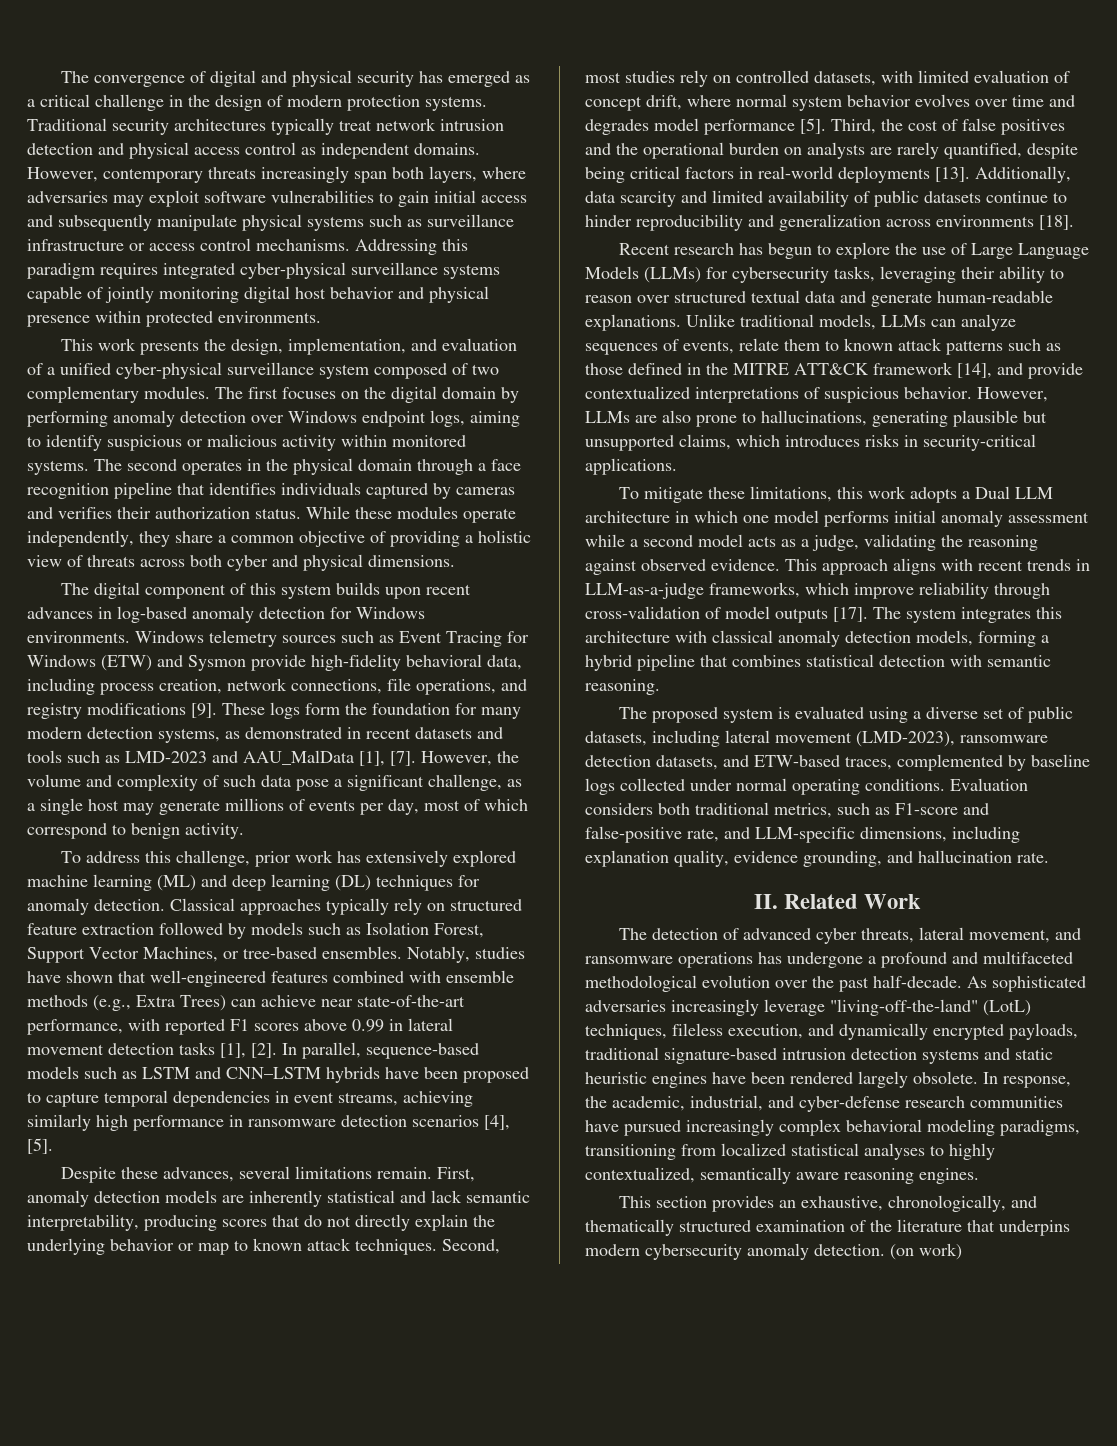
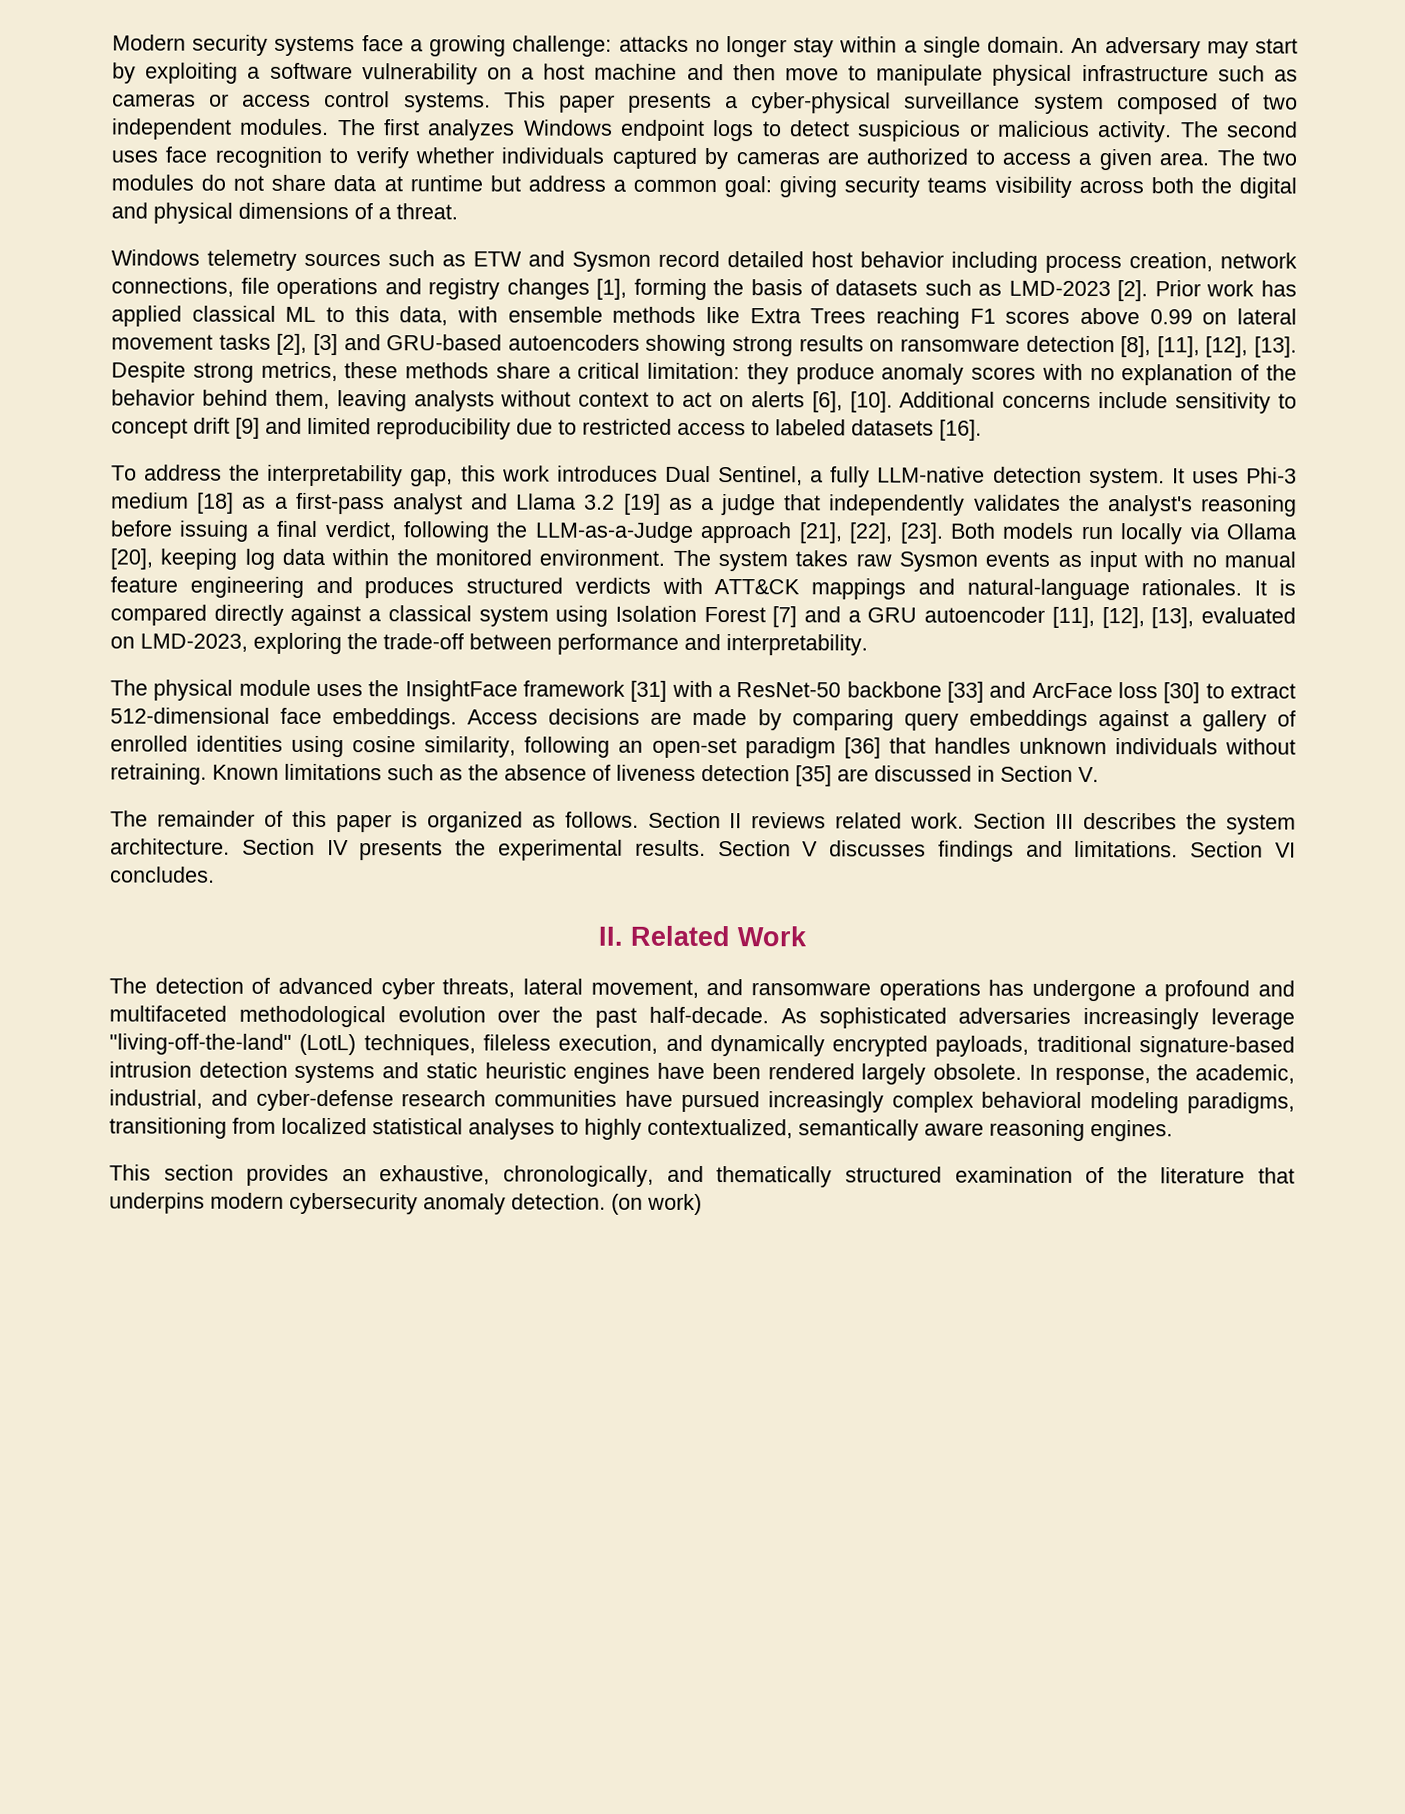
[60,70,530,87] [27,94,487,111] [27,118,504,135] [27,142,480,159] [27,166,526,183] [27,190,527,207] [27,214,152,231] The convergence of digital and physical security has emerged as a critical challenge in the design of modern protection systems. Traditional security architectures typically treat network intrusion detection and physical access control as independent domains. However, contemporary threats increasingly span both layers, where adversaries may exploit software vulnerabilities to gain initial access and subsequently -> [112,34,1298,59] [112,62,868,85] Modern security systems face a growing challenge: attacks no longer stay within a single domain. An adversary may start by exploiting a software vulnerability on a host machine and then move to
[307,214,514,231] [27,239,124,251] systems such as surveillance infrastructure -> [1081,64,1298,82] [112,93,196,107] infrastructure such as cameras
[256,239,468,255] [27,262,500,279] [27,286,489,303] [27,311,321,327] [60,338,517,355] [27,363,111,375] mechanisms. Addressing this paradigm requires integrated cyber-physical surveillance systems capable of jointly monitoring digital host behavior and physical presence within protected environments. // This work presents the design, implementation, and evaluation of a unified -> [403,91,739,114] systems. This paper presents a
[27,386,139,403] complementary -> [112,118,232,140] independent
[282,386,519,403] [27,410,520,427] [27,434,466,451] [27,458,521,475] [27,482,515,499] [27,506,516,523] [27,530,531,547] [27,554,455,571] [60,582,471,599] [27,606,425,623] [27,631,130,643] focuses on the digital domain by performing anomaly detection over Windows endpoint logs, aiming to identify suspicious or malicious activity within monitored systems. The second operates in the physical domain through a face recognition pipeline that identifies individuals captured by cameras and verifies their authorization status. While these modules operate independently, they share a common objective of providing a holistic view of threats across both cyber and physical dimensions. // The digital component of this system builds upon recent advances in log-based anomaly detection for Windows environments. -> [428,119,1298,143] [111,146,1298,171] [111,174,1297,199] [111,202,458,224] analyzes Windows endpoint logs to detect suspicious or malicious activity. The second uses face recognition to verify whether individuals captured by cameras are authorized to access a given area. The two modules do not share data at runtime but address a common goal: giving security teams visibility across both the digital and physical dimensions of a threat. //
[399,631,529,647] [27,654,522,671] Event Tracing for Windows (ETW) and Sysmon provide high-fidelity behavioral data, -> [473,250,944,272] ETW and Sysmon record detailed host behavior
[416,679,496,695] operations, -> [276,277,379,300] operations
[87,702,521,719] [27,727,503,743] [27,750,519,766] [27,774,522,791] [27,798,528,815] [27,823,244,839] [60,850,516,867] [27,874,480,891] [27,898,522,915] [27,922,484,939] [27,946,525,963] [27,970,514,987] [27,995,465,1011] [27,1019,225,1035] modifications [9]. These logs form the foundation for many modern detection systems, as demonstrated in recent datasets and tools such as LMD-2023 and AAU_MalData [1], [7]. However, the volume and complexity of such data pose a significant challenge, as a single host may generate millions of events per day, most of which correspond to benign activity. // To address this challenge, prior work has extensively explored machine learning (ML) and deep learning (DL) techniques for anomaly detection. Classical approaches typically rely on structured feature extraction followed by models such as Isolation Forest, Support Vector Machines, or tree-based ensembles. Notably, studies have shown that well-engineered features combined with ensemble methods (e.g., Extra Trees) can achieve near state-of-the-art performance, with reported -> [506,278,1297,302] [111,305,960,329] changes [1], forming the basis of datasets such as LMD-2023 [2]. Prior work has applied classical ML to this data, with ensemble methods like Extra Trees reaching
[389,1018,453,1031] [27,1042,479,1059] [27,1066,529,1083] [27,1090,473,1107] [27,1114,510,1131] [27,1138,53,1154] [60,1166,475,1183] [27,1190,530,1207] [27,1214,495,1231] [27,1238,500,1255] [585,70,1070,87] [585,94,1075,111] [585,118,1065,135] [585,142,1078,159] [585,166,1071,183] [585,190,1067,207] [585,214,1074,231] [618,242,1089,259] [585,266,1064,283] [585,290,1053,307] [585,314,1016,331] [585,338,1061,355] [585,362,1083,379] [585,386,1048,403] [585,410,1047,427] [585,434,1036,451] [585,458,677,475] [618,486,1053,503] [585,510,1089,527] [585,534,1038,551] [585,558,1090,575] [585,582,1050,599] [585,606,1062,623] [585,630,1049,647] [585,654,1051,671] [585,679,660,695] [618,706,1073,723] [585,730,1048,747] [585,754,1090,771] [585,778,1028,795] [585,802,989,818] [585,826,1020,843] [585,850,1049,867] in lateral movement detection tasks [1], [2]. In parallel, sequence-based models such as LSTM and CNN–LSTM hybrids have been proposed to capture temporal dependencies in event streams, achieving similarly high performance in ransomware detection scenarios [4], [5]. // Despite these advances, several limitations remain. First, anomaly detection models are inherently statistical and lack semantic interpretability, producing scores that do not directly explain the underlying behavior or map to known attack techniques. Second, most studies rely on controlled datasets, with limited evaluation of concept drift, where normal system behavior evolves over time and degrades model performance [5]. Third, the cost of false positives and the operational burden on analysts are rarely quantified, despite being critical factors in real-world deployments [13]. Additionally, data scarcity and limited availability of public datasets continue to hinder reproducibility and generalization across environments [18]. // Recent research has begun to explore the use of Large Language Models (LLMs) for cybersecurity tasks, leveraging their ability to reason over structured textual data and generate human-readable explanations. Unlike traditional models, LLMs can analyze sequences of events, relate them to known attack patterns such as those defined in the MITRE ATT&CK framework [14], and provide contextualized interpretations of suspicious behavior. However, LLMs are also prone to hallucinations, generating plausible but unsupported claims, which introduces risks in security-critical applications. // To mitigate these limitations, this work adopts a Dual LLM architecture in which one model performs initial anomaly assessment while a second model acts as a judge, validating the reasoning against observed evidence. This approach aligns with recent trends in LLM-as-a-judge frameworks, which improve reliability through cross-validation of model outputs [17]. The system integrates this architecture with classical anomaly detection models, forming a hybrid pipeline that combines statistical detection with semantic reasoning. // The proposed system is evaluated using a diverse set of public datasets, including lateral movement (LMD-2023), ransomware detection datasets, and ETW-based traces, complemented by baseline logs collected under normal operating conditions. Evaluation considers both traditional metrics, such as F1-score and false-positive rate, and LLM-specific dimensions, including explanation quality, evidence grounding, and hallucination rate. -> [1202,308,1297,325] [111,333,1297,358] [111,361,1297,386] [111,389,1297,414] [111,417,982,441] [111,464,1297,489] [111,492,1297,517] [110,520,1297,545] [110,548,1296,573] [110,576,1296,601] [110,604,1297,629] [110,632,868,656] [110,679,1297,704] [110,707,1297,732] [110,735,1296,759] [110,763,1099,787] [110,810,1296,835] [110,838,1296,862] [110,866,215,883] on lateral movement tasks [2], [3] and GRU-based autoencoders showing strong results on ransomware detection [8], [11], [12], [13]. Despite strong metrics, these methods share a critical limitation: they produce anomaly scores with no explanation of the behavior behind them, leaving analysts without context to act on alerts [6], [10]. Additional concerns include sensitivity to concept drift [9] and limited reproducibility due to restricted access to labeled datasets [16]. // To address the interpretability gap, this work introduces Dual Sentinel, a fully LLM-native detection system. It uses Phi-3 medium [18] as a first-pass analyst and Llama 3.2 [19] as a judge that independently validates the analyst's reasoning before issuing a final verdict, following the LLM-as-a-Judge approach [21], [22], [23]. Both models run locally via Ollama [20], keeping log data within the monitored environment. The system takes raw Sysmon events as input with no manual feature engineering and produces structured verdicts with ATT&CK mappings and natural-language rationales. It is compared directly against a classical system using Isolation Forest [7] and a GRU autoencoder [11], [12], [13], evaluated on LMD-2023, exploring the trade-off between performance and interpretability. // The physical module uses the InsightFace framework [31] with a ResNet-50 backbone [33] and ArcFace loss [30] to extract 512-dimensional face embeddings. Access decisions are made by comparing query embeddings against a gallery of enrolled identities using cosine similarity, following an open-set paradigm [36] that handles unknown individuals without retraining. Known limitations such as the absence of liveness detection [35] are discussed in Section V. // The remainder of this paper is organized as follows. Section II reviews related work. Section III describes the system architecture. Section IV presents the experimental results. Section V discusses findings and limitations. Section VI concludes.

